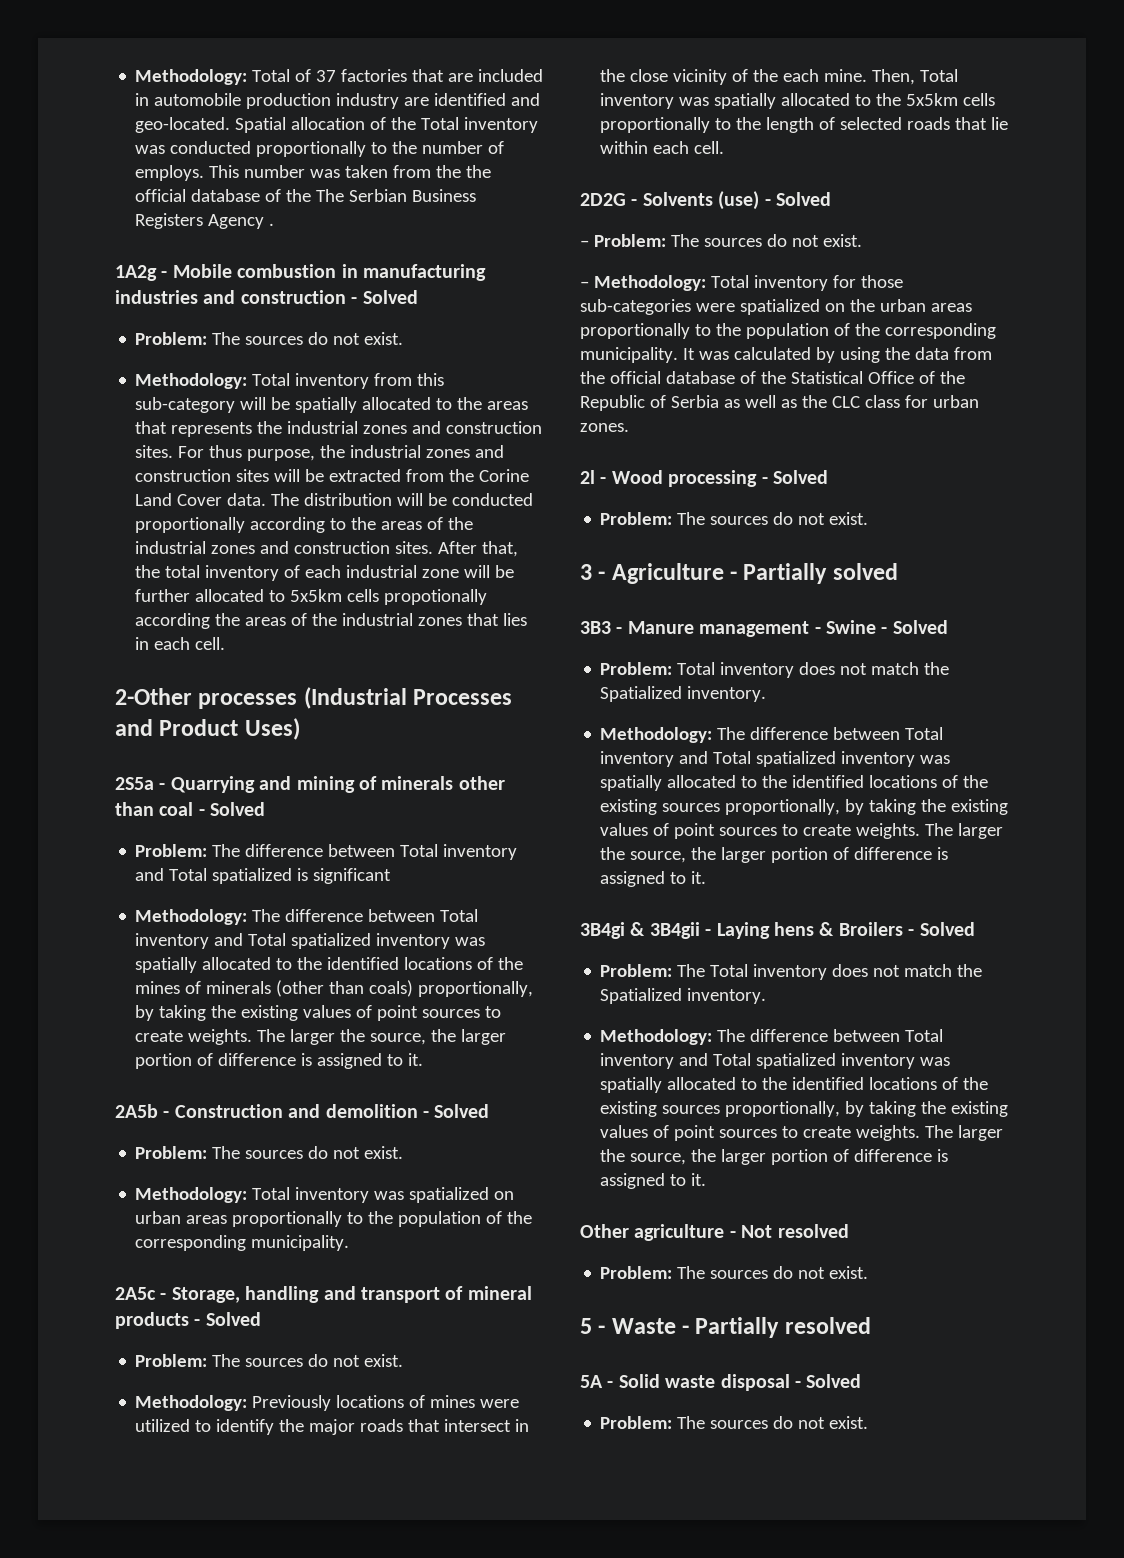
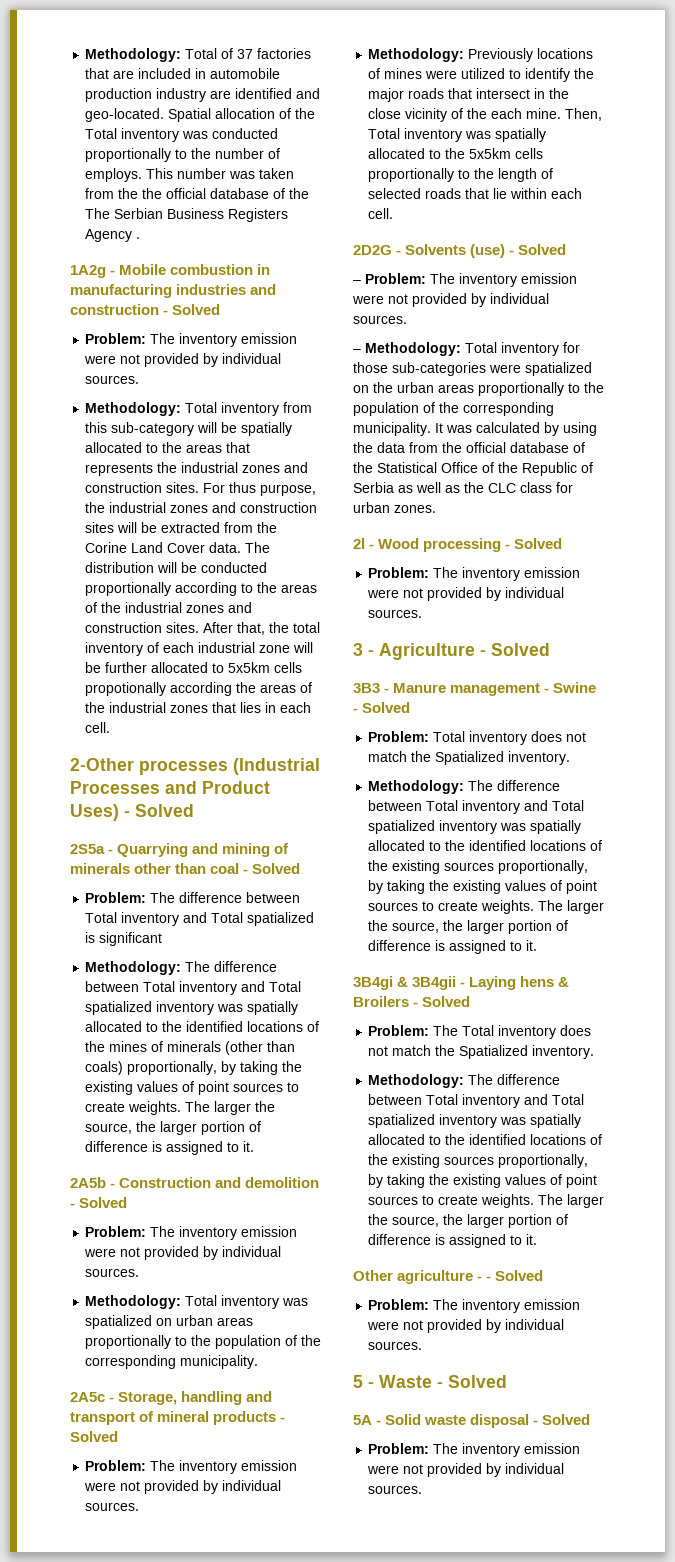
[245,332,404,345] sources do not exist. -> [179,333,298,347] [84,353,282,367] [85,375,140,384] inventory emission were not provided by individual sources.
(300, 729) none -> [124,804,194,817] - Solved
[245,1146,404,1159] sources do not exist. -> [179,1226,298,1240] [84,1246,282,1260] [85,1268,140,1277] inventory emission were not provided by individual sources.
[245,1354,404,1367] sources do not exist. -> [179,1460,298,1474] [84,1480,282,1494] [85,1502,140,1511] inventory emission were not provided by individual sources.
[703,234,862,247] sources do not exist. -> [459,273,577,287] [352,293,549,307] [353,315,407,324] inventory emission were not provided by individual sources.
[710,512,869,525] sources do not exist. -> [462,567,581,581] [367,587,565,601] [368,609,423,618] inventory emission were not provided by individual sources.
[743,563,898,584] Partially solved -> [491,643,550,656] Solved
[741,1224,849,1238] [600,1266,869,1279] Not resolved // Problem: The sources do not exist. -> [486,1270,544,1281] [368,1299,581,1313] [367,1319,565,1333] [368,1341,423,1350] - Solved // Problem: The inventory emission were not provided by individual sources.
[695,1317,871,1338] Partially resolved -> [448,1375,507,1388] Solved
[710,1416,869,1429] sources do not exist. -> [462,1443,581,1457] [367,1463,565,1477] [368,1485,423,1494] inventory emission were not provided by individual sources.

